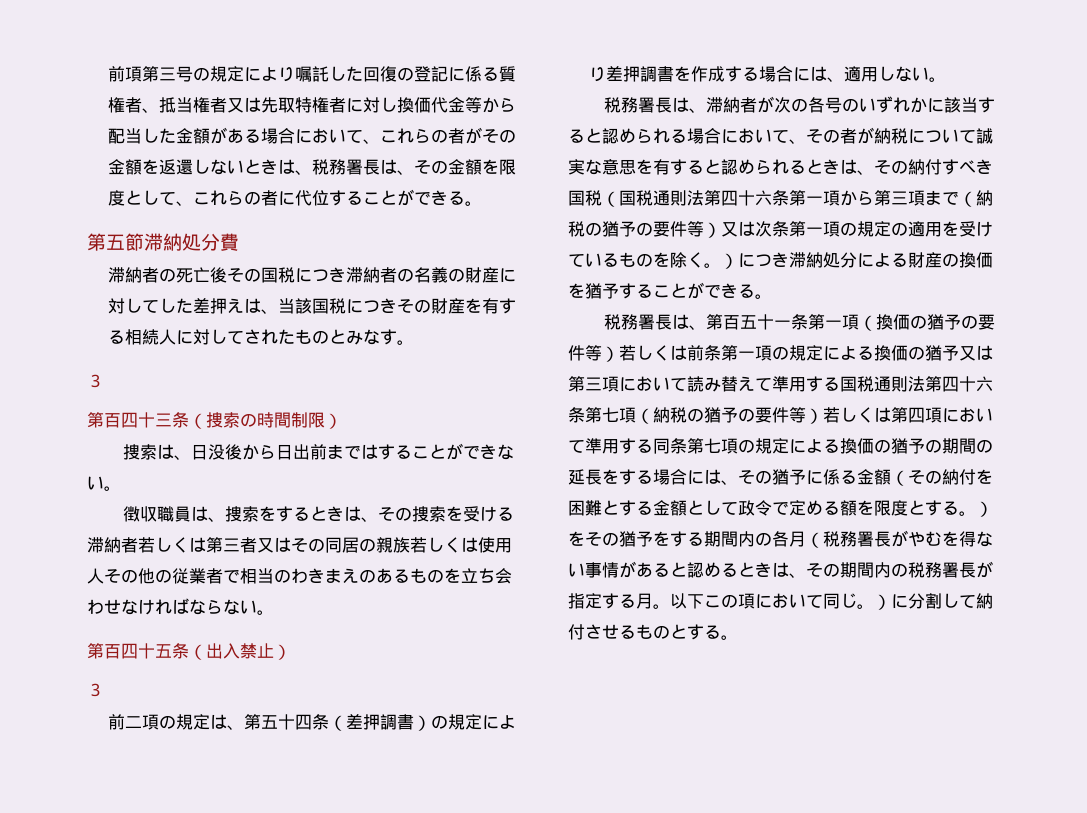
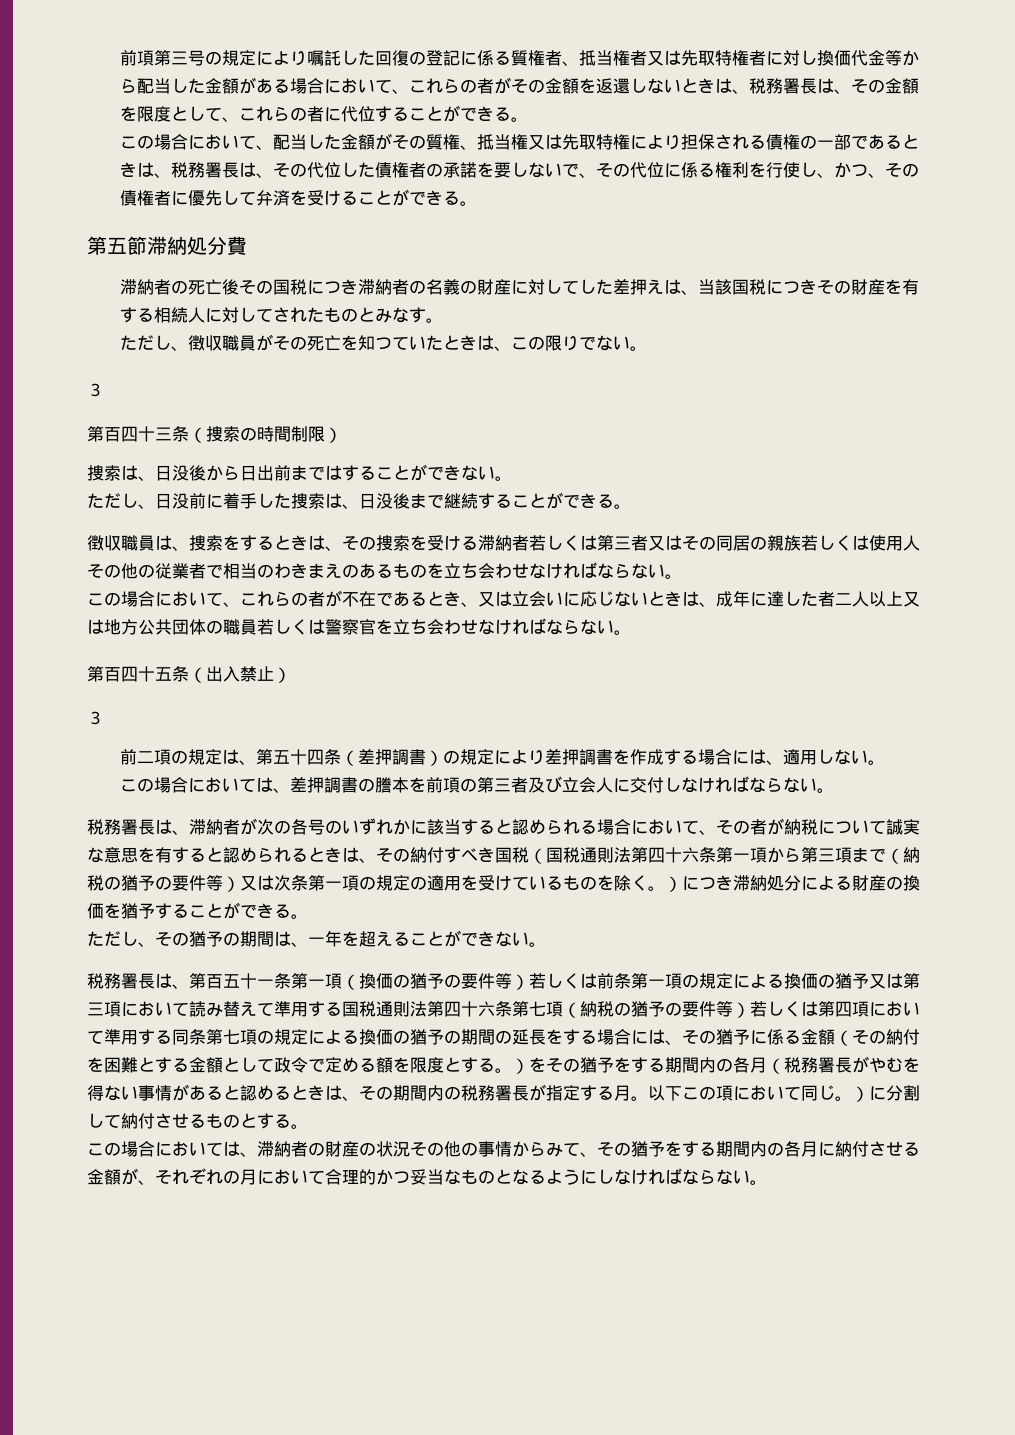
(483, 203) none -> [119,133,919,150] [119,162,919,178] [119,189,477,206] // この場合において、配当した金額がその質権、抵当権又は先取特権により担保される債権の一部であるときは、税務署長は、その代位した債権者の承諾を要しないで、その代位に係る権利を行使し、かつ、その債権者に優先して弁済を受けることができる。
(415, 342) none -> [119,334,647,351] // ただし、徴収職員がその死亡を知つていたときは、この限りでない。
(121, 488) none -> [87,492,631,509] // ただし、日没前に着手した捜索は、日没後まで継続することができる。
(274, 612) none -> [87,590,920,607] [87,618,631,635] // この場合において、これらの者が不在であるとき、又は立会いに応じないときは、成年に達した者二人以上又は地方公共団体の職員若しくは警察官を立ち会わせなければならない。
(947, 79) none -> [119,776,834,793] // この場合においては、差押調書の謄本を前項の第三者及び立会人に交付しなければならない。
(772, 296) none -> [87,930,546,947] // ただし、その猶予の期間は、一年を超えることができない。
(738, 637) none -> [87,1141,920,1157] [87,1168,767,1185] // この場合においては、滞納者の財産の状況その他の事情からみて、その猶予をする期間内の各月に納付させる金額が、それぞれの月において合理的かつ妥当なものとなるようにしなければならない。

